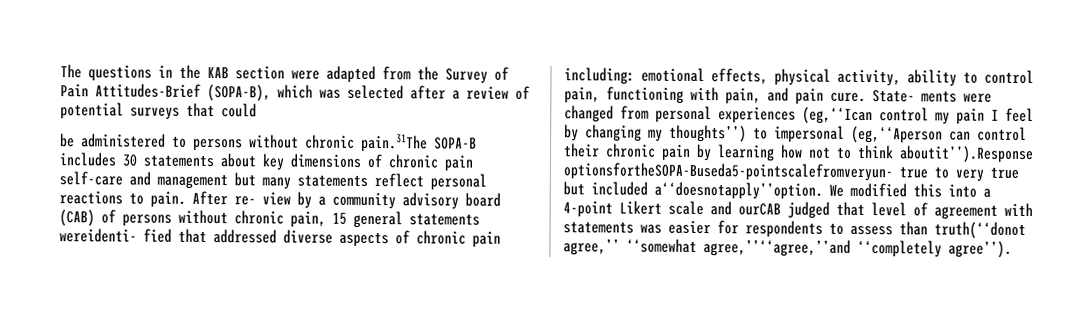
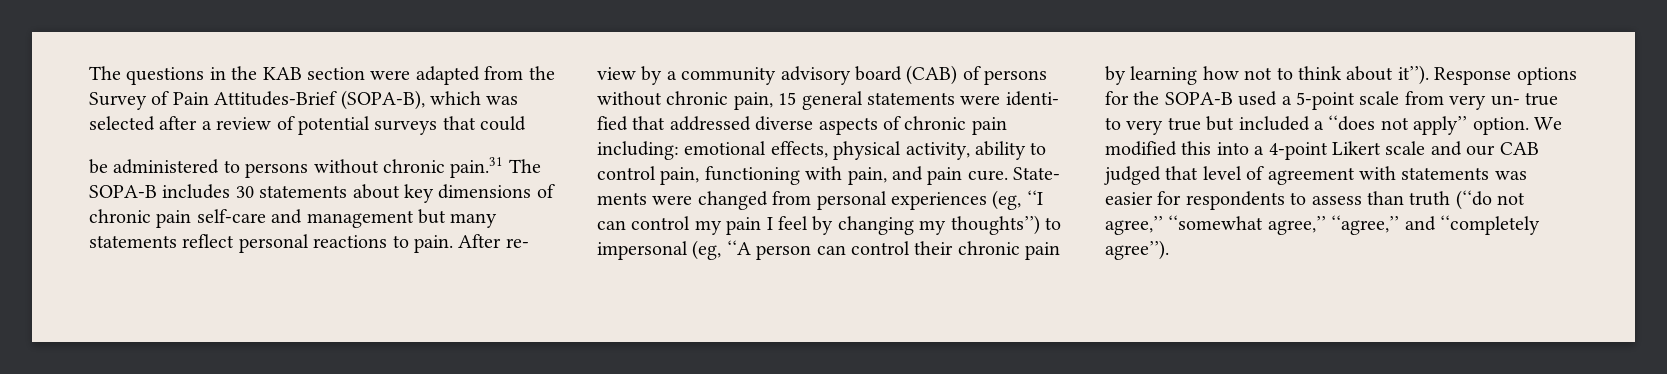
[361,133,428,153] pain.31The -> [450,157,541,178] pain.31 The
[59,228,137,243] wereidenti- -> [960,91,1059,106] were identi-
[802,106,873,125] (eg,‘‘Ican -> [992,190,1043,210] [597,220,626,230] (eg, ‘‘I can
[851,125,943,144] (eg,‘‘Aperson -> [692,240,812,260] (eg, ‘‘A person
[899,145,1034,164] [563,162,893,182] aboutit’’).Response optionsfortheSOPA-Buseda5-pointscalefromveryun- -> [1346,65,1577,85] [1105,91,1520,110] about it’’). Response options for the SOPA-B used a 5-point scale from very un-
[654,181,823,200] a‘‘doesnotapply’’option. -> [1314,115,1529,135] a ‘‘does not apply’’ option.
[738,203,781,216] ourCAB -> [1466,142,1539,156] our CAB
[934,221,1026,239] [563,238,851,257] truth(‘‘donot agree,’’ ‘‘somewhat agree,’’‘‘agree,’’and -> [1409,190,1526,210] [1105,215,1436,235] truth (‘‘do not agree,’’ ‘‘somewhat agree,’’ ‘‘agree,’’ and

